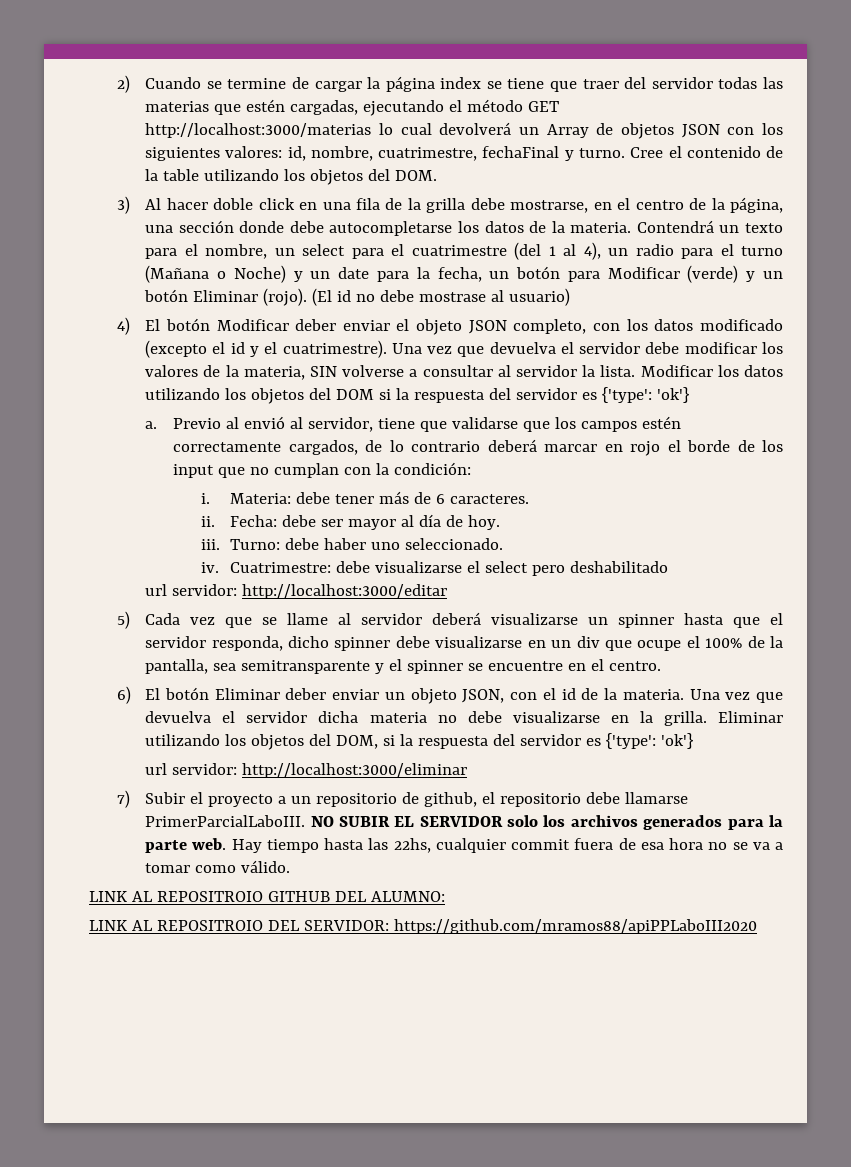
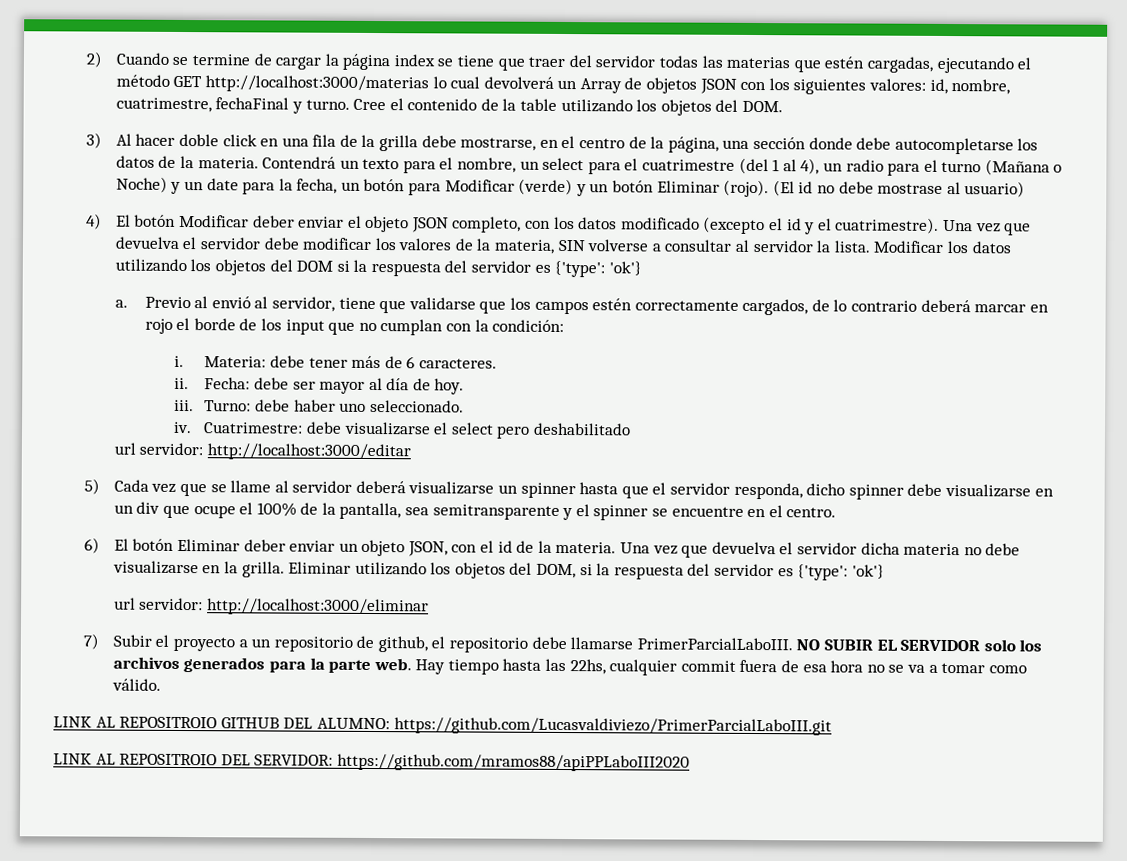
(445, 896) none -> [393,717,832,736] https://github.com/Lucasvaldiviezo/PrimerParcialLaboIII.git

